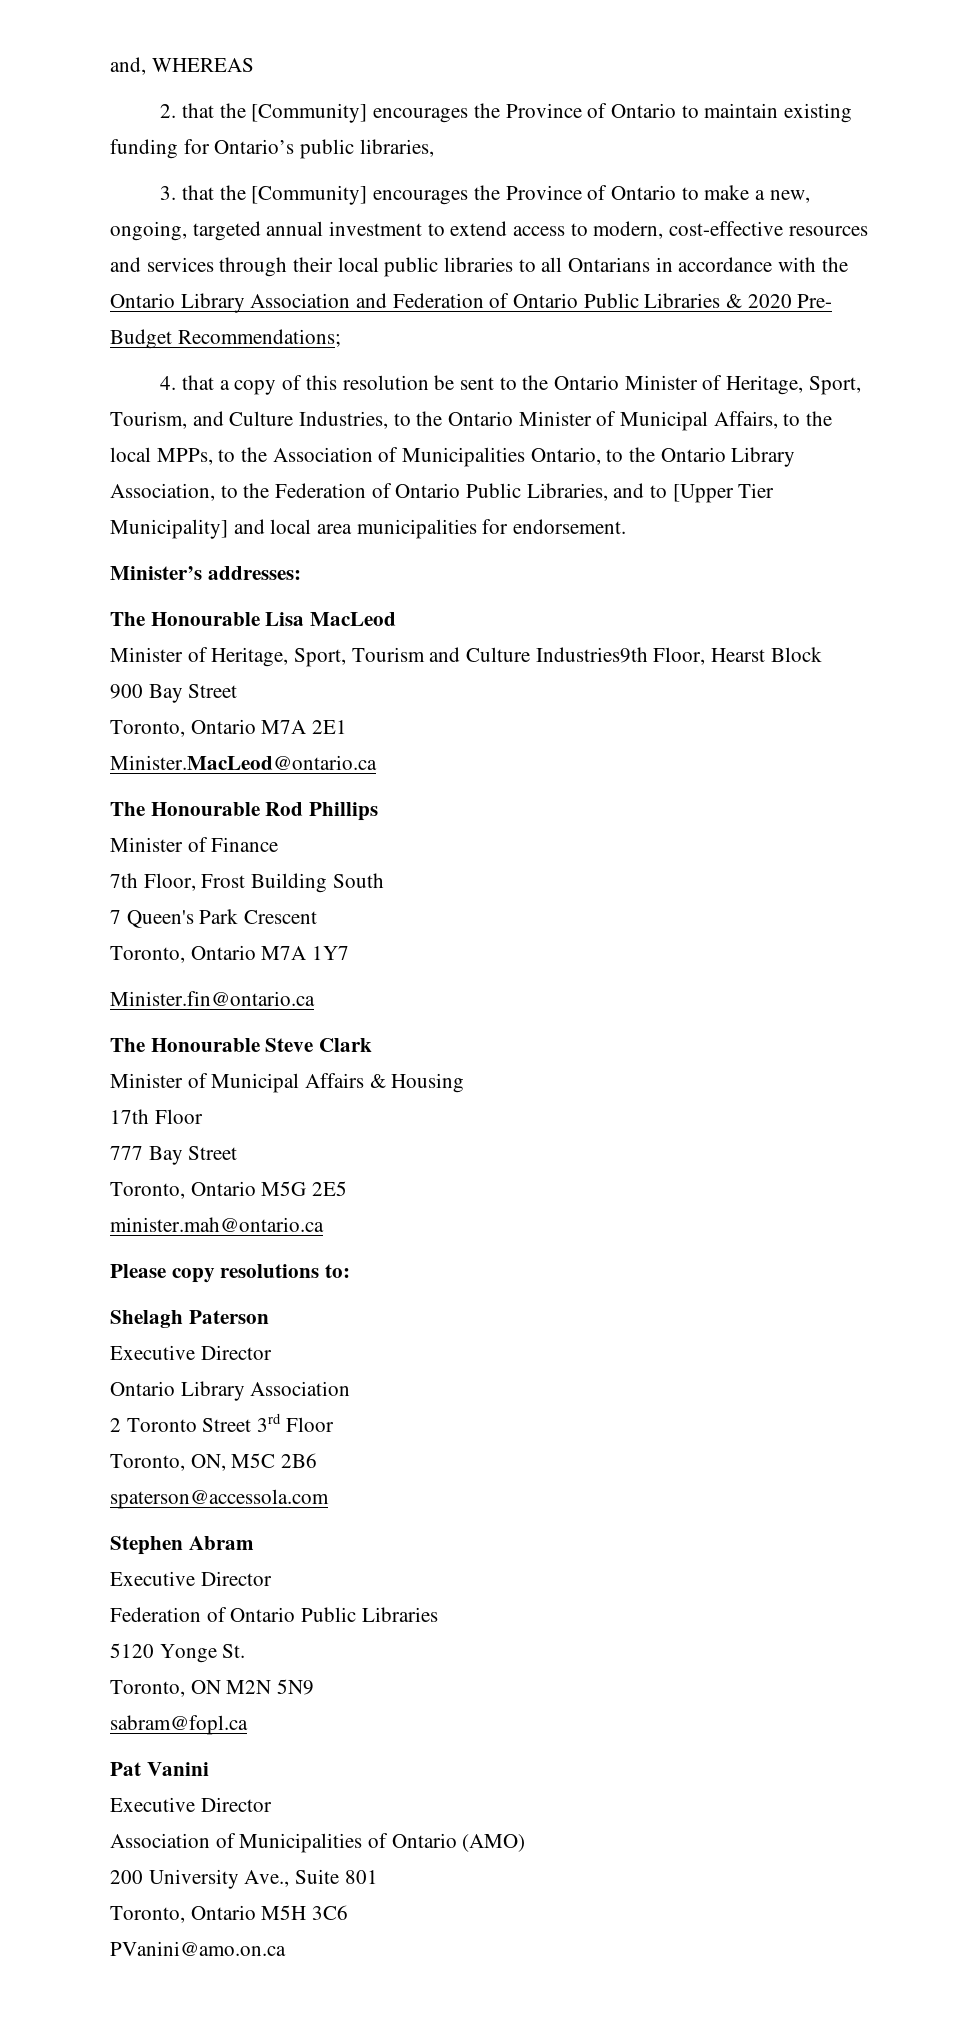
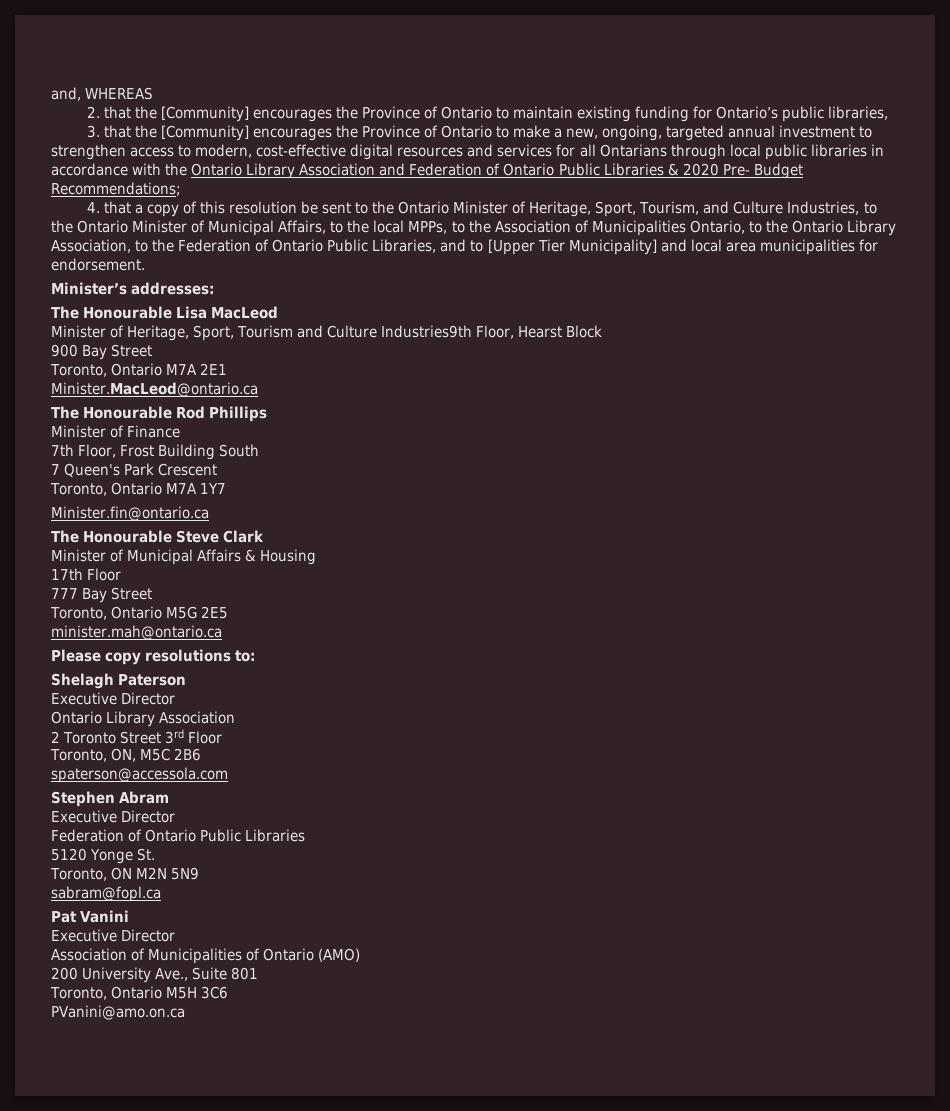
[450,221,508,236] extend -> [51,144,126,160] strengthen
(784, 228) none -> [350,144,394,160] digital
[219,257,651,277] through their local public libraries to all Ontarians -> [556,144,867,160] for all Ontarians through local public libraries

